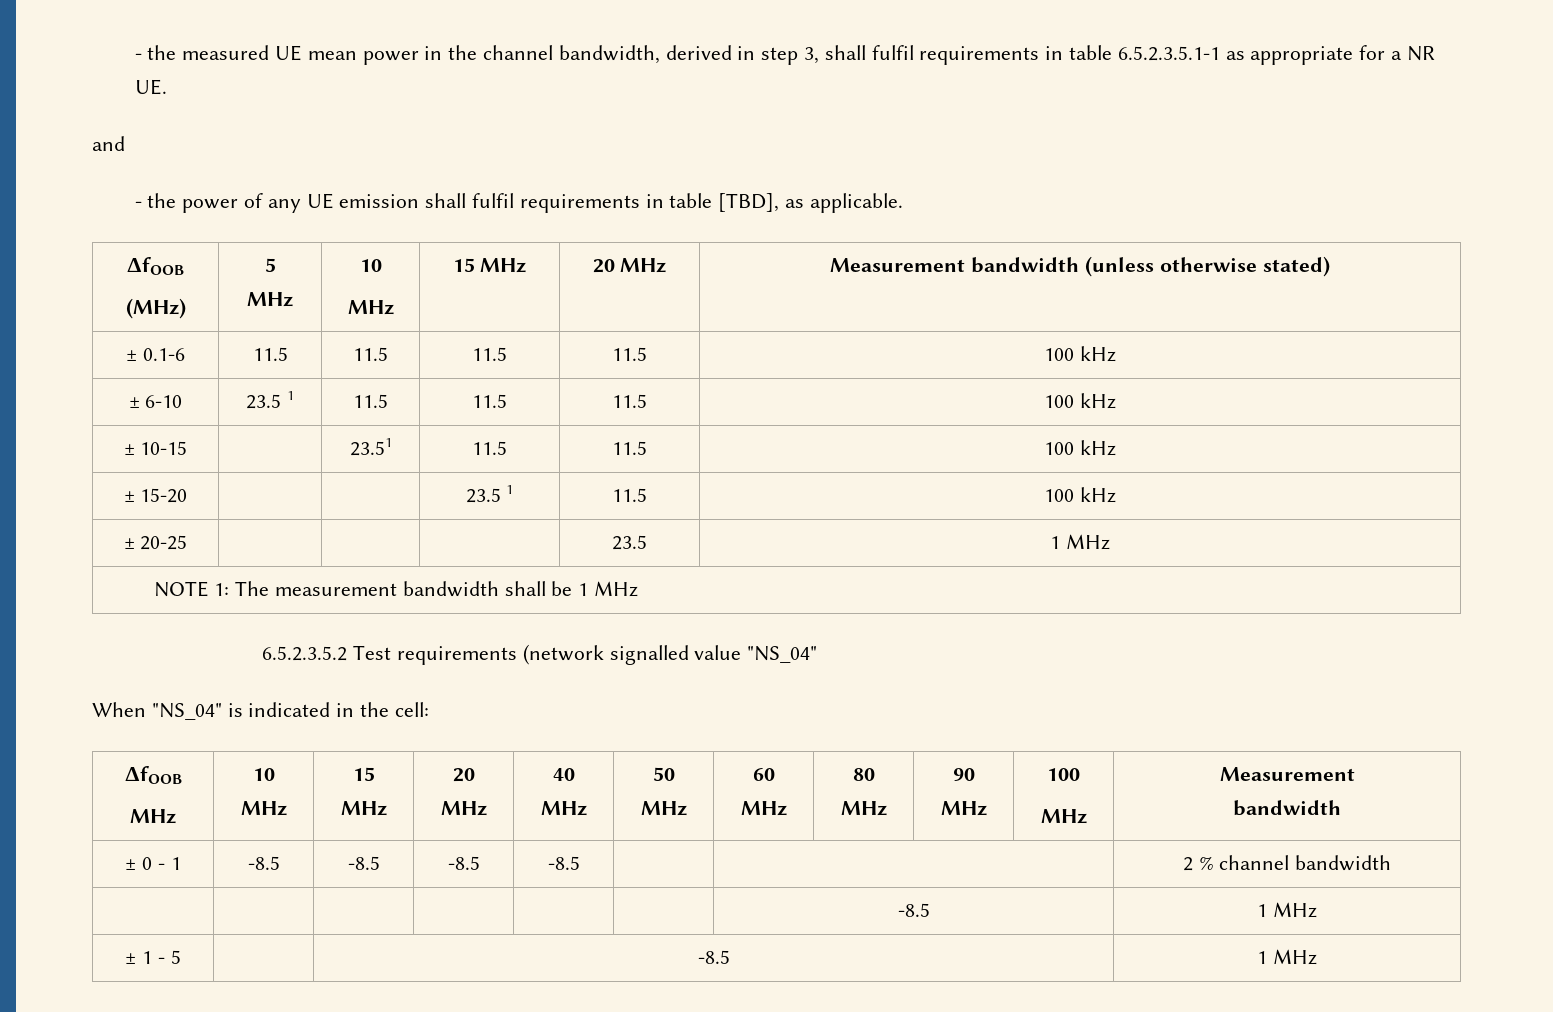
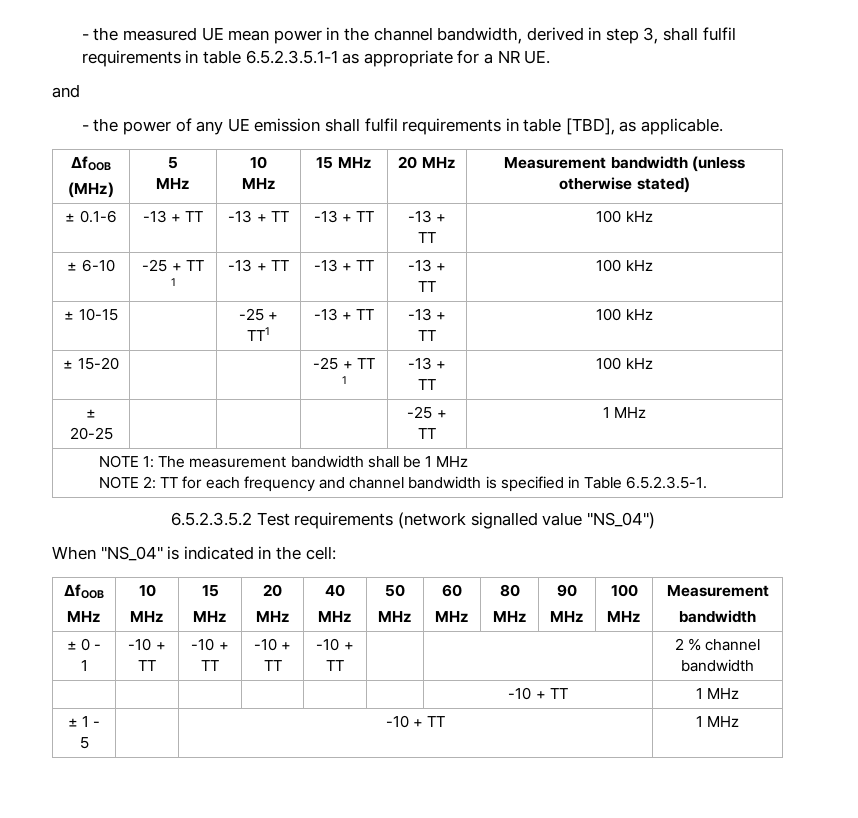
[252,347,288,361] [353,347,388,361] [472,347,507,361] [612,347,647,361] [1044,346,1116,362] [128,395,183,408] [246,391,294,409] [353,394,388,408] [472,394,507,408] [612,394,647,408] [1044,393,1116,409] [123,441,188,455] [349,438,392,456] [472,441,507,455] [612,441,647,455] [1044,440,1116,456] [123,488,188,503] [465,485,514,503] [612,488,647,502] 11.5 | 11.5 | 11.5 | 11.5 | 100 kHz // ± 6-10 | 23.5 1 | 11.5 | 11.5 | 11.5 | 100 kHz // ± 10-15 | | 23.51 | 11.5 | 11.5 | 100 kHz // ± 15-20 | | | 23.5 1 | 11.5 -> [142,210,204,223] [228,210,289,223] [313,210,375,223] [407,210,447,223] [418,232,436,243] [596,210,653,223] [67,259,115,272] [142,259,204,272] [170,278,176,286] [228,259,289,272] [313,259,375,272] [407,259,447,272] [418,281,436,292] [596,259,653,272] [64,308,118,321] [238,308,279,321] [247,327,270,341] [313,308,375,321] [407,308,447,321] [418,330,436,341] [596,308,653,321] [63,357,119,370] [313,357,375,370] [341,376,347,384] [407,357,447,370] [418,379,436,390] -13 + TT | -13 + TT | -13 + TT | -13 + TT | 100 kHz // ± 6-10 | -25 + TT 1 | -13 + TT | -13 + TT | -13 + TT | 100 kHz // ± 10-15 | | -25 + TT1 | -13 + TT | -13 + TT | 100 kHz // ± 15-20 | | | -25 + TT 1 | -13 + TT
[612,535,647,550] 23.5 -> [407,406,447,419] [418,428,436,439] -25 + TT
(639, 589) none -> [98,476,708,492] // NOTE 2: TT for each frequency and channel bandwidth is specified in Table 6.5.2.3.5-1.
[747,646,818,663] "NS_04" -> [586,512,655,529] "NS_04")
[247,856,280,870] [347,856,380,870] [447,856,480,870] [547,856,580,870] -8.5 | -8.5 | -8.5 | -8.5 -> [128,638,166,651] [138,660,156,671] [191,638,229,651] [201,660,219,671] [253,638,292,651] [263,660,282,671] [316,638,354,651] [326,660,344,671] -10 + TT | -10 + TT | -10 + TT | -10 + TT
[897,903,930,917] -8.5 -> [508,687,568,700] -10 + TT
[697,950,730,964] -8.5 -> [385,715,446,728] -10 + TT

